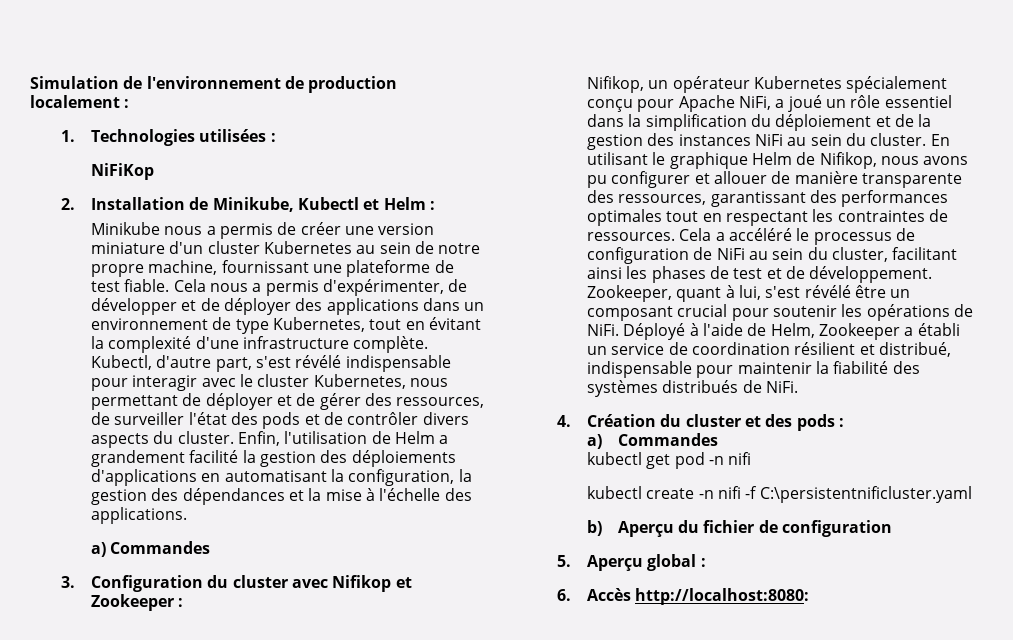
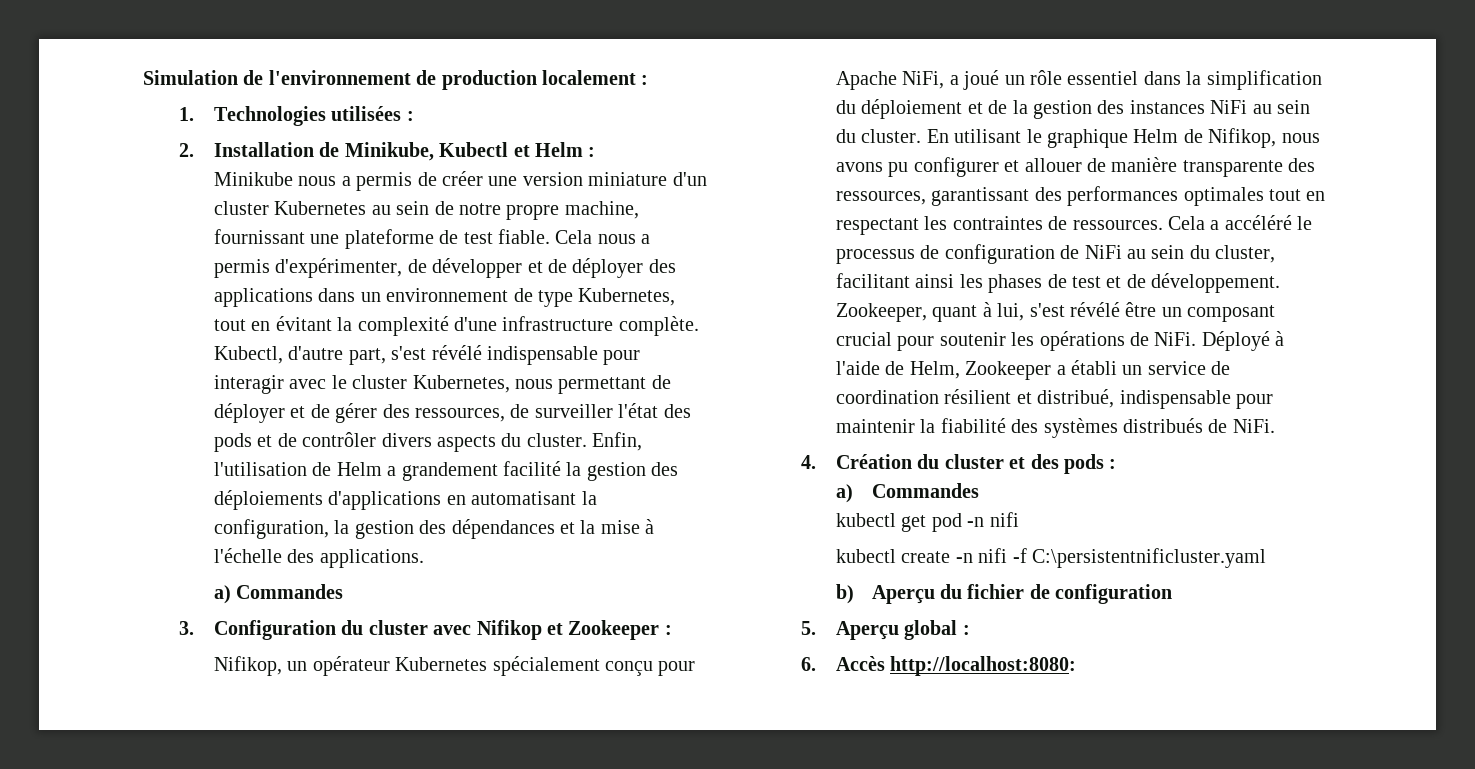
[91,163,155,180] // NiFiKop -> (414, 116) none

